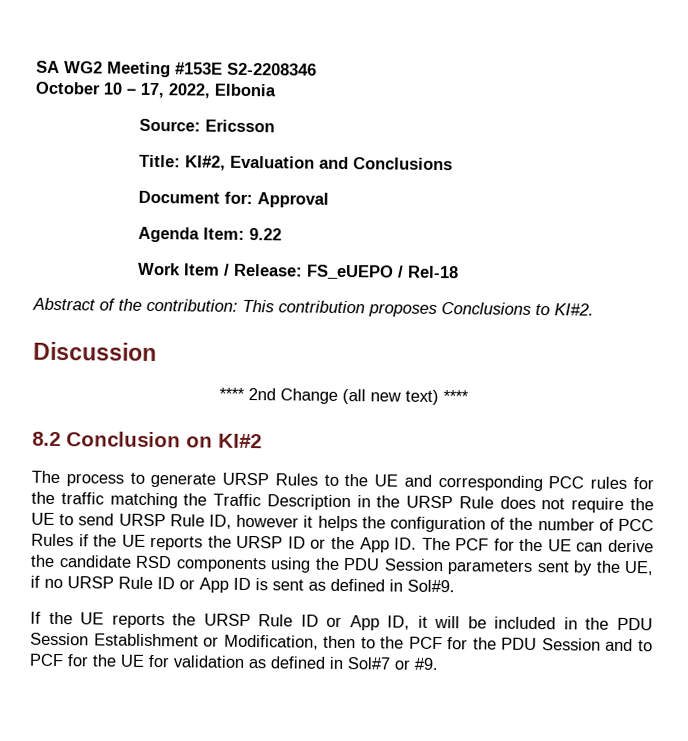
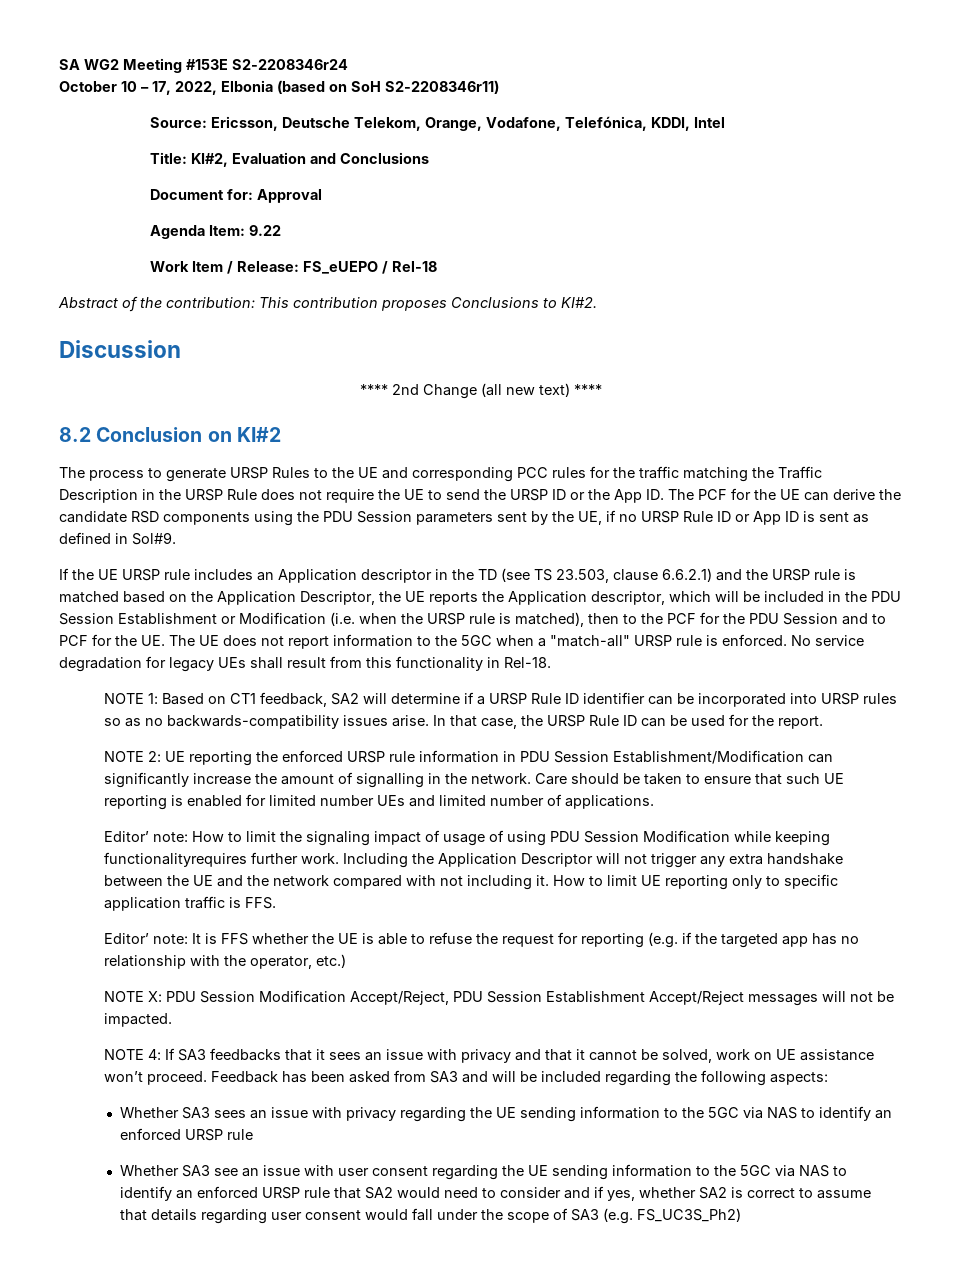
[227,62,317,76] S2-2208346 -> [232,59,348,70] S2-2208346r24
[139,118,276,133] // Source: Ericsson -> [277,80,499,94] [149,116,725,131] (based on SoH S2-2208346r11) // Source: Ericsson, Deutsche Telekom, Orange, Vodafone, Telefónica, KDDI, Intel
[118,513,654,533] [31,533,204,551] URSP Rule ID, however it helps the configuration of the number of PCC Rules if the UE reports -> (480, 494) none
[111,613,428,631] reports the URSP Rule ID or App ID, it -> [122,568,856,583] [59,591,711,605] URSP rule includes an Application descriptor in the TD (see TS 23.503, clause 6.6.2.1) and the URSP rule is matched based on the Application Descriptor, the UE reports the Application descriptor, which
[223,634,319,650] Modification, -> [239,612,584,627] Modification (i.e. when the URSP rule is matched),
[120,654,438,670] UE for validation as defined in Sol#7 or #9. -> [141,634,864,649] [59,656,551,672] [104,692,898,707] [104,714,824,729] [104,750,834,766] [104,772,845,788] [104,794,655,810] [104,830,831,846] [104,852,844,868] [104,874,839,890] [104,896,277,911] [104,932,860,948] [104,954,347,969] [104,990,895,1006] [104,1013,173,1027] [104,1048,875,1063] [104,1070,829,1086] [120,1106,893,1122] [120,1128,254,1141] [120,1164,848,1180] [120,1186,872,1201] [120,1208,742,1224] UE. The UE does not report information to the 5GC when a "match-all" URSP rule is enforced. No service degradation for legacy UEs shall result from this functionality in Rel-18. // NOTE 1: Based on CT1 feedback, SA2 will determine if a URSP Rule ID identifier can be incorporated into URSP rules so as no backwards-compatibility issues arise. In that case, the URSP Rule ID can be used for the report. // NOTE 2: UE reporting the enforced URSP rule information in PDU Session Establishment/Modification can significantly increase the amount of signalling in the network. Care should be taken to ensure that such UE reporting is enabled for limited number UEs and limited number of applications. // Editor’ note: How to limit the signaling impact of usage of using PDU Session Modification while keeping functionalityrequires further work. Including the Application Descriptor will not trigger any extra handshake between the UE and the network compared with not including it. How to limit UE reporting only to specific application traffic is FFS. // Editor’ note: It is FFS whether the UE is able to refuse the request for reporting (e.g. if the targeted app has no relationship with the operator, etc.) // NOTE X: PDU Session Modification Accept/Reject, PDU Session Establishment Accept/Reject messages will not be impacted. // NOTE 4: If SA3 feedbacks that it sees an issue with privacy and that it cannot be solved, work on UE assistance won’t proceed. Feedback has been asked from SA3 and will be included regarding the following aspects: // Whether SA3 sees an issue with privacy regarding the UE sending information to the 5GC via NAS to identify an enforced URSP rule // Whether SA3 see an issue with user consent regarding the UE sending information to the 5GC via NAS to identify an enforced URSP rule that SA2 would need to consider and if yes, whether SA2 is correct to assume that details regarding user consent would fall under the scope of SA3 (e.g. FS_UC3S_Ph2)

